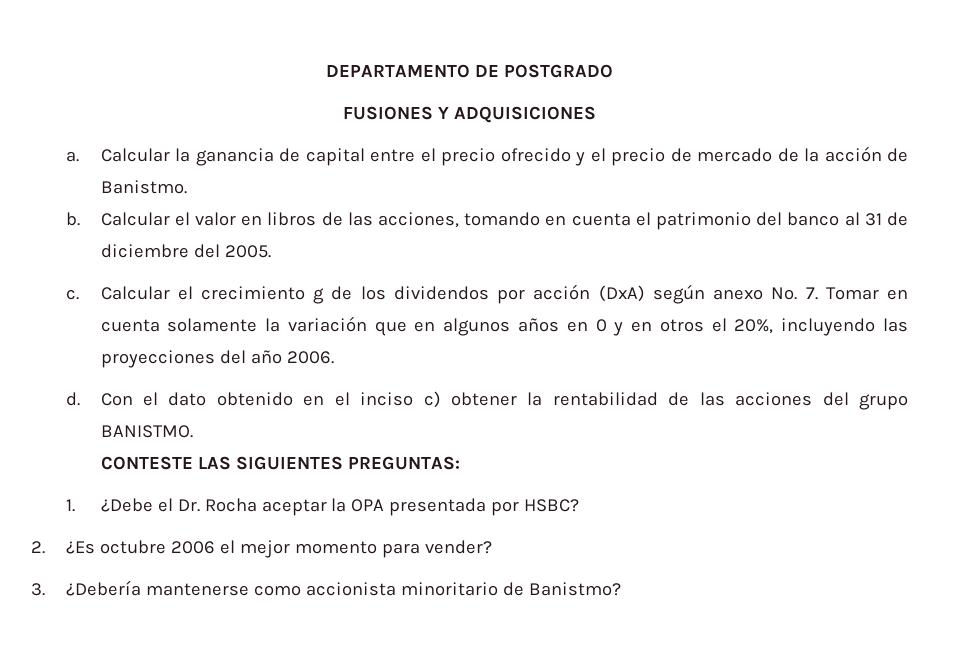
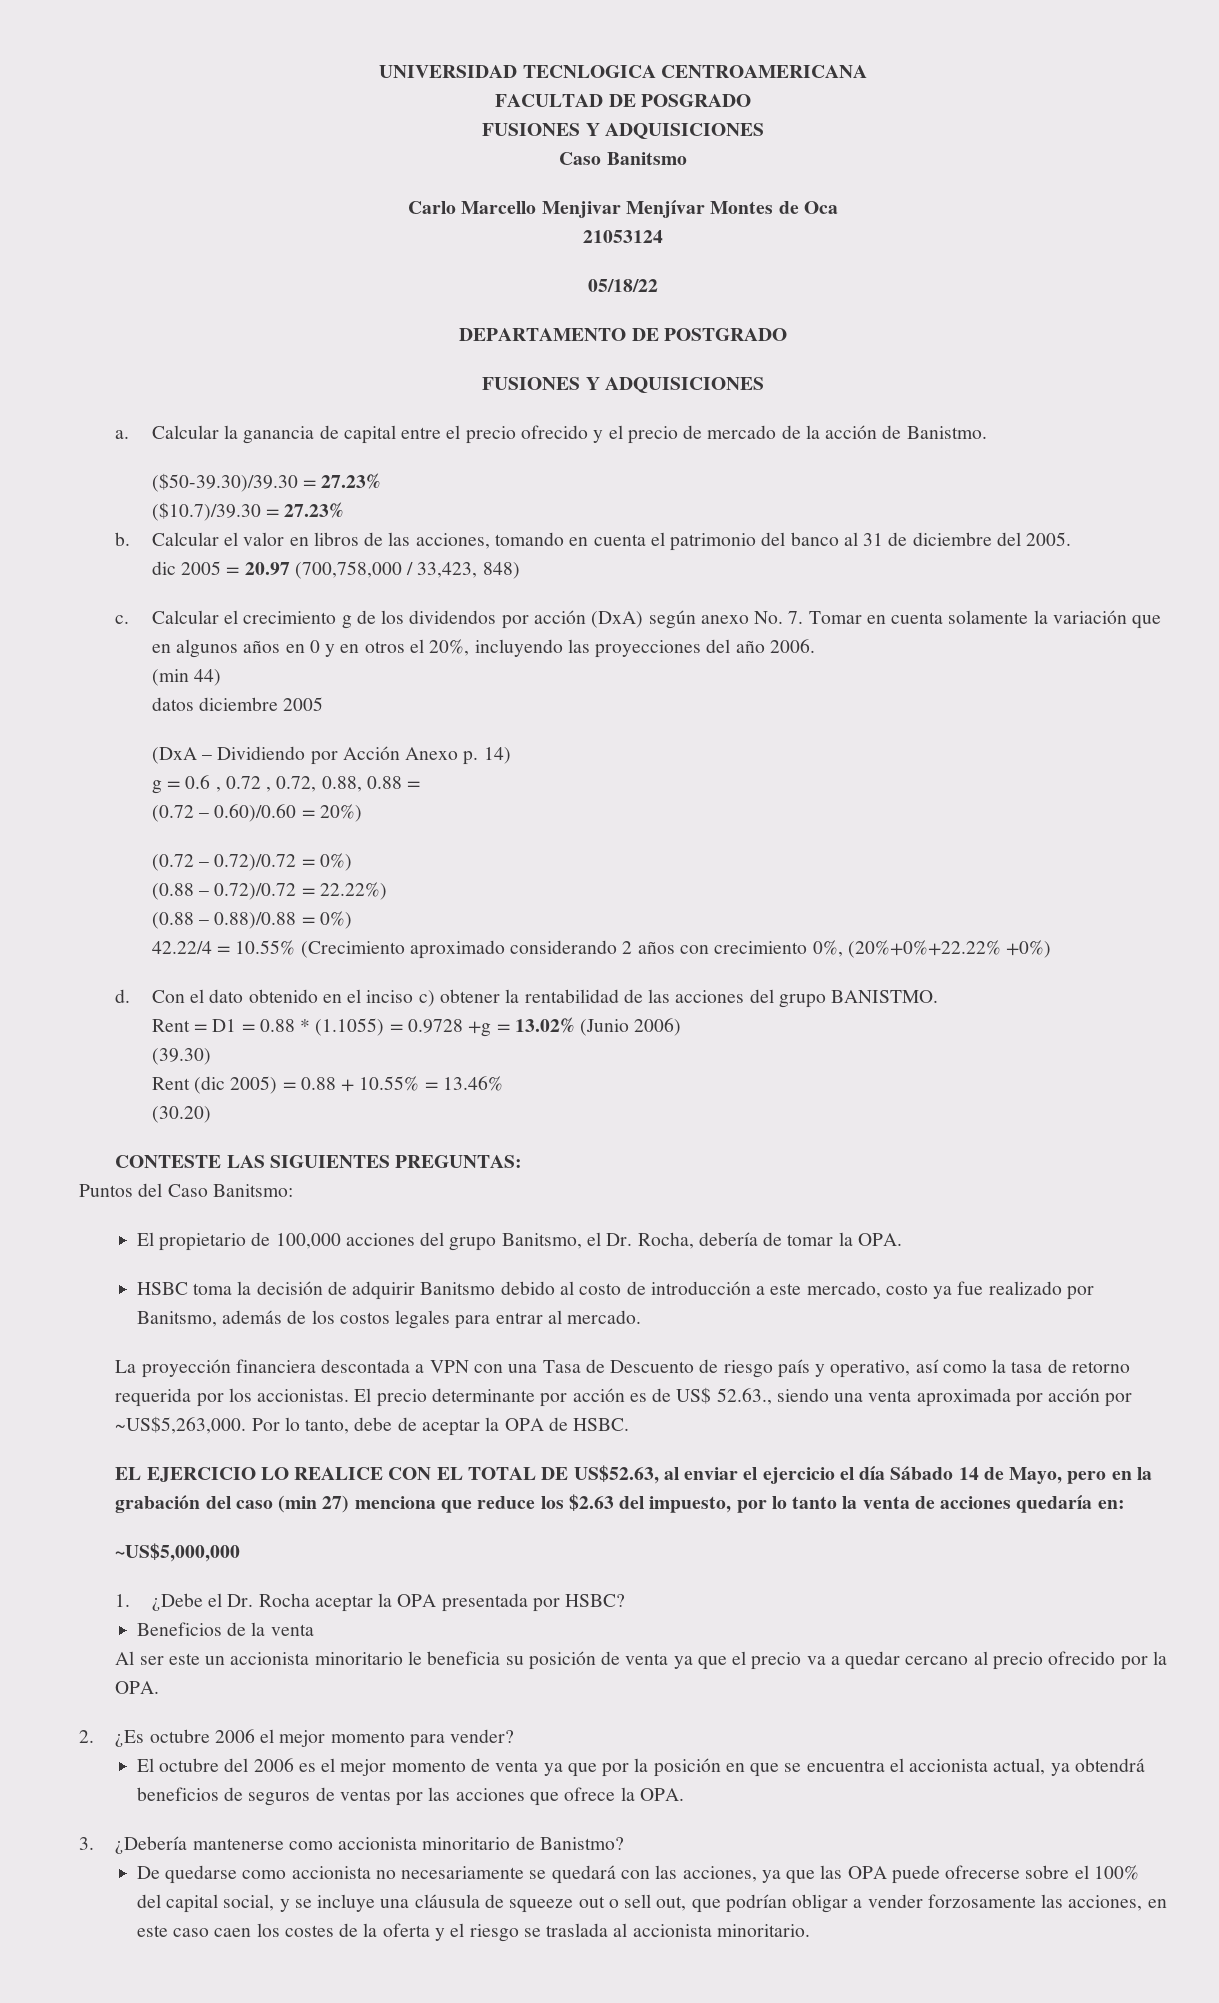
(326, 71) none -> [379,65,867,78] [495,94,751,107] [482,123,764,139] [559,152,687,165] [408,200,838,218] [583,230,663,243] [588,279,658,292] UNIVERSIDAD TECNLOGICA CENTROAMERICANA // FACULTAD DE POSGRADO // FUSIONES Y ADQUISICIONES // Caso Banitsmo // Carlo Marcello Menjivar Menjívar Montes de Oca // 21053124 // 05/18/22 //
(187, 187) none -> [151,473,382,492] [151,502,345,521] // ($50-39.30)/39.30 = 27.23% // ($10.7)/39.30 = 27.23%
(271, 251) none -> [151,561,520,579] // dic 2005 = 20.97 (700,758,000 / 33,423, 848)
(334, 357) none -> [151,669,222,686] [151,697,324,711] [151,746,511,765] [151,775,421,794] [151,804,362,822] [151,853,352,871] [151,882,387,900] [151,911,352,929] [151,940,1052,959] // (min 44) // datos diciembre 2005 // (DxA – Dividiendo por Acción Anexo p. 14) // g = 0.6 , 0.72 , 0.72, 0.88, 0.88 = // (0.72 – 0.60)/0.60 = 20%) // (0.72 – 0.72)/0.72 = 0%) // (0.88 – 0.72)/0.72 = 22.22%) // (0.88 – 0.88)/0.88 = 0%) // 42.22/4 = 10.55% (Crecimiento aproximado considerando 2 años con crecimiento 0%, (20%+0%+22.22% +0%)
[100,456,460,470] CONTESTE LAS SIGUIENTES PREGUNTAS: -> [151,1017,682,1037] [151,1048,211,1065] [151,1076,503,1094] [151,1106,211,1123] [115,1155,523,1168] [79,1183,293,1197] [136,1232,902,1251] [136,1281,1094,1300] [136,1310,642,1329] [115,1359,1130,1378] [115,1387,1133,1407] [115,1416,630,1436] [115,1465,1152,1484] [115,1494,1125,1513] [115,1543,241,1562] Rent = D1 = 0.88 * (1.1055) = 0.9728 +g = 13.02% (Junio 2006) // (39.30) // Rent (dic 2005) = 0.88 + 10.55% = 13.46% // (30.20) // CONTESTE LAS SIGUIENTES PREGUNTAS: // Puntos del Caso Banitsmo: // El propietario de 100,000 acciones del grupo Banitsmo, el Dr. Rocha, debería de tomar la OPA. // HSBC toma la decisión de adquirir Banitsmo debido al costo de introducción a este mercado, costo ya fue realizado por Banitsmo, además de los costos legales para entrar al mercado. // La proyección financiera descontada a VPN con una Tasa de Descuento de riesgo país y operativo, así como la tasa de retorno requerida por los accionistas. El precio determinante por acción es de US$ 52.63., siendo una venta aproximada por acción por ~US$5,263,000. Por lo tanto, debe de aceptar la OPA de HSBC. // EL EJERCICIO LO REALICE CON EL TOTAL DE US$52.63, al enviar el ejercicio el día Sábado 14 de Mayo, pero en la grabación del caso (min 27) menciona que reduce los $2.63 del impuesto, por lo tanto la venta de acciones quedaría en: // ~US$5,000,000
(580, 505) none -> [136,1622,314,1636] [115,1651,1167,1670] [115,1681,160,1694] // Beneficios de la venta // Al ser este un accionista minoritario le beneficia su posición de venta ya que el precio va a quedar cercano al precio ofrecido por la OPA.
(492, 547) none -> [136,1758,1145,1777] [136,1787,684,1806] // El octubre del 2006 es el mejor momento de venta ya que por la posición en que se encuentra el accionista actual, ya obtendrá beneficios de seguros de ventas por las acciones que ofrece la OPA.
(621, 589) none -> [136,1865,1139,1884] [136,1894,1167,1913] [136,1923,810,1942] // De quedarse como accionista no necesariamente se quedará con las acciones, ya que las OPA puede ofrecerse sobre el 100% del capital social, y se incluye una cláusula de squeeze out o sell out, que podrían obligar a vender forzosamente las acciones, en este caso caen los costes de la oferta y el riesgo se traslada al accionista minoritario.

